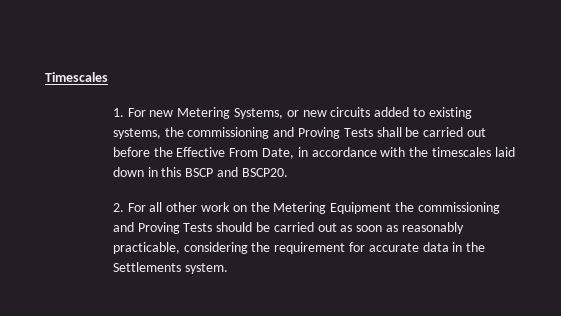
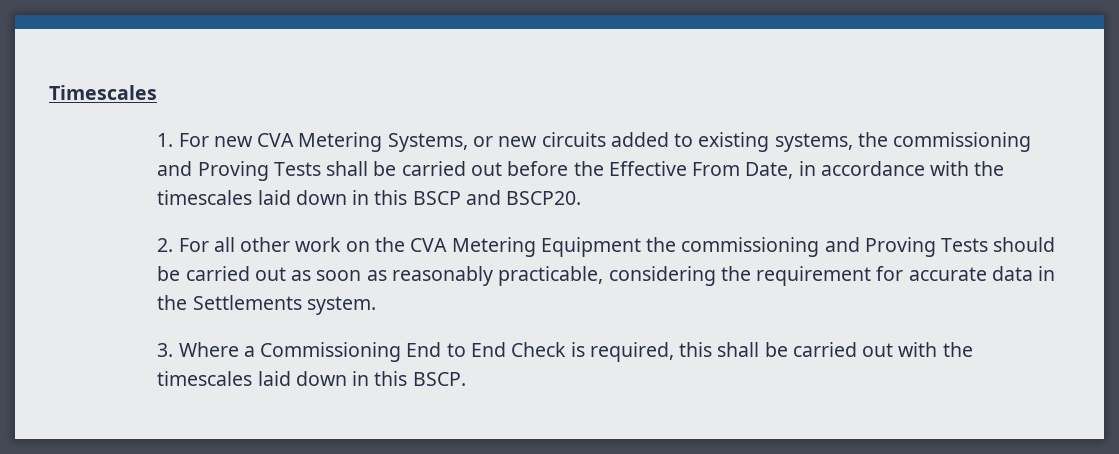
(174, 113) none -> [257,133,295,147] CVA
(270, 207) none -> [410,238,448,252] CVA
(228, 268) none -> [157,342,973,362] [157,371,466,386] // 3. Where a Commissioning End to End Check is required, this shall be carried out with the timescales laid down in this BSCP.

